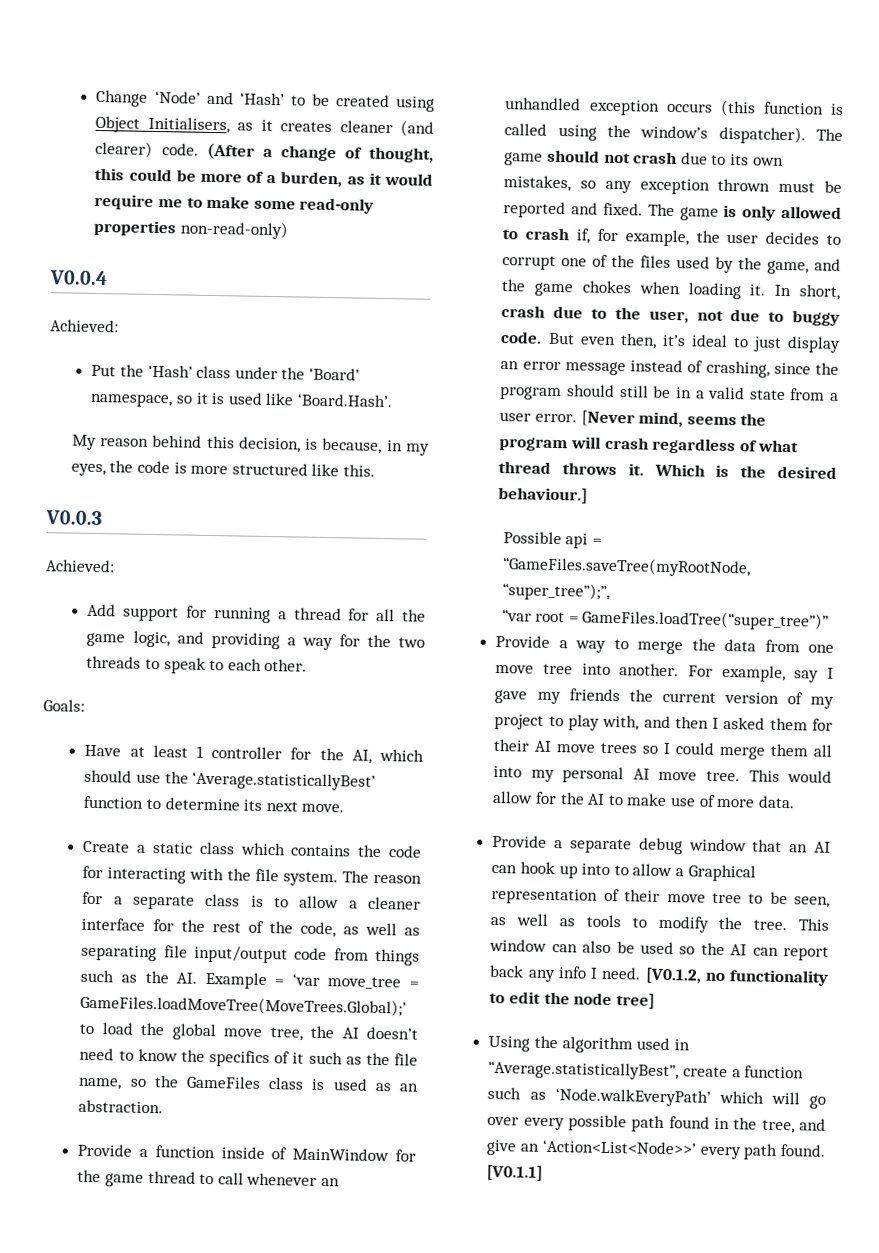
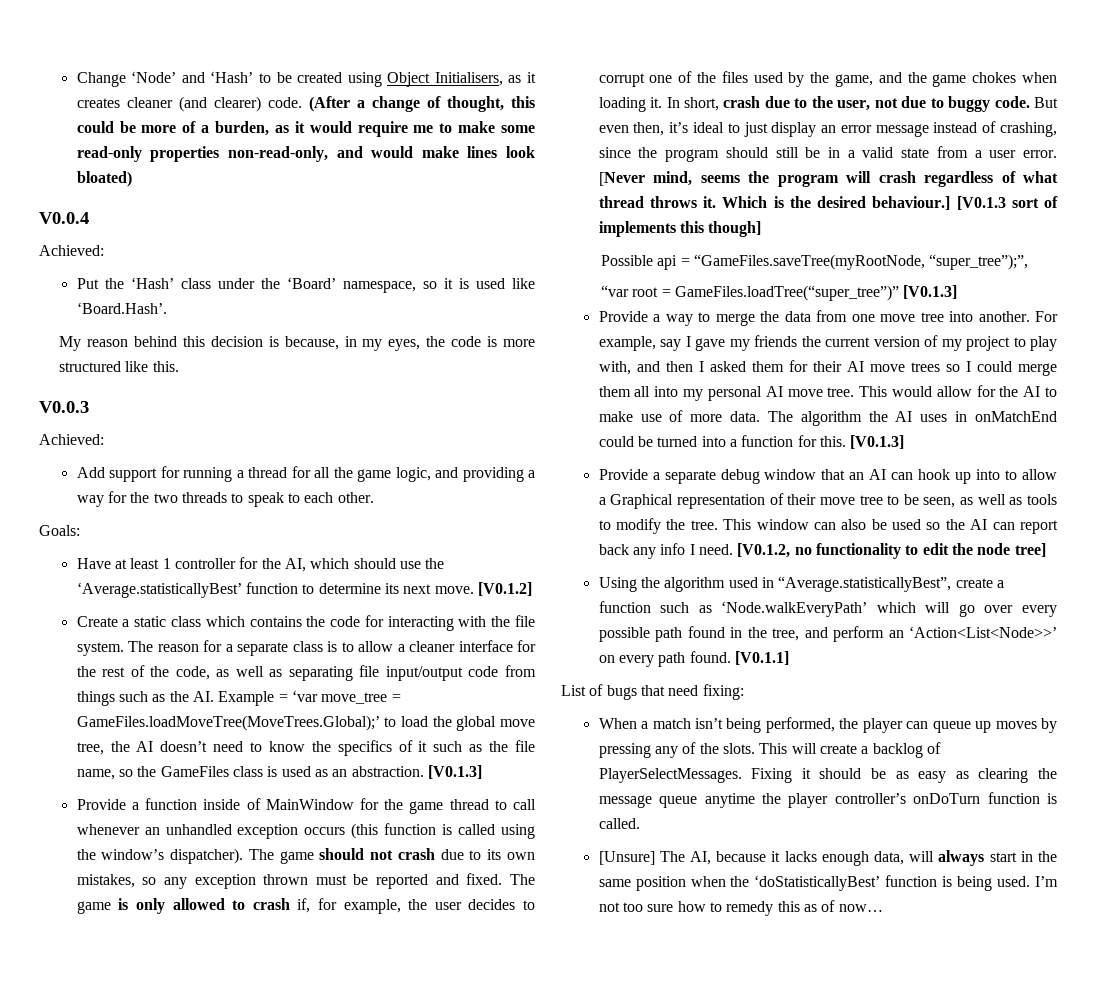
[180,220,290,240] non-read-only) -> [227,146,535,162] [76,171,132,187] non-read-only, and would make lines look bloated)
[238,436,301,453] decision, -> [210,336,263,347] decision
(345, 808) none -> [477,582,532,596] [V0.1.2]
(164, 1106) none -> [427,765,482,779] [V0.1.3]
(589, 495) none -> [956,196,1058,210] [598,221,762,237] [V0.1.3 sort of implements this though]
(830, 620) none -> [903,285,958,299] [V0.1.3]
(795, 802) none -> [767,411,1057,426] [598,435,905,449] The algorithm the AI uses in onMatchEnd could be turned into a function for this. [V0.1.3]
[486,1139,518,1156] give -> [833,626,885,642] perform
(697, 1147) none -> [598,655,615,663] on
(544, 1172) none -> [561,684,744,700] [598,717,1057,733] [598,742,941,758] [598,768,1057,783] [598,792,1057,808] [598,818,640,829] [598,850,1057,866] [598,875,1058,891] [598,900,883,916] // List of bugs that need fixing: // When a match isn’t being performed, the player can queue up moves by pressing any of the slots. This will create a backlog of PlayerSelectMessages. Fixing it should be as easy as clearing the message queue anytime the player controller’s onDoTurn function is called. // [Unsure] The AI, because it lacks enough data, will always start in the same position when the ‘doStatisticallyBest’ function is being used. I’m not too sure how to remedy this as of now…

